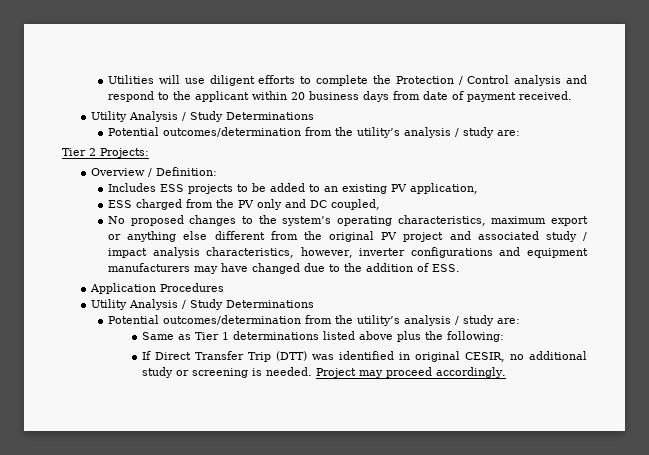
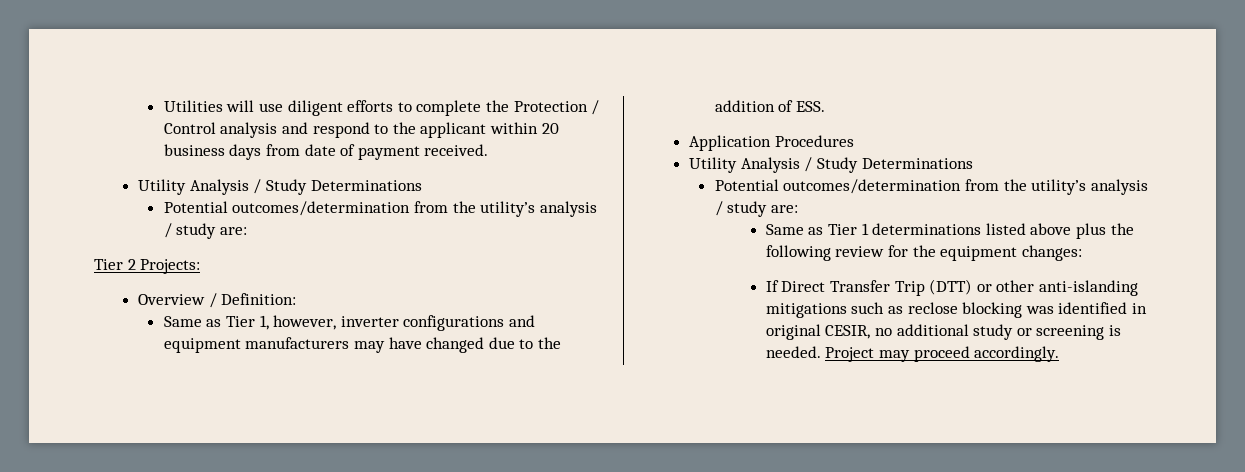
[108,183,479,194] [108,199,381,210] [108,215,589,226] [108,231,587,242] [108,247,295,258] Includes ESS projects to be added to an existing PV application, // ESS charged from the PV only and DC coupled, // No proposed changes to the system’s operating characteristics, maximum export or anything else different from the original PV project and associated study / impact analysis characteristics, -> [163,315,269,330] Same as Tier 1,
[446,331,504,342] following: -> [765,245,1082,261] following review for the equipment changes:
(307, 356) none -> [976,280,1139,296] [765,302,1023,318] or other anti-islanding mitigations such as reclose blocking

